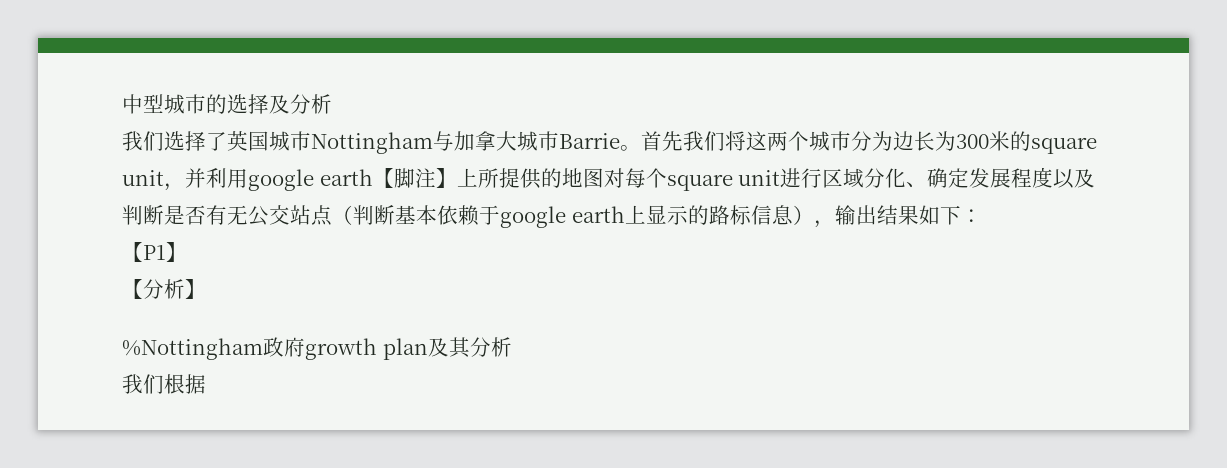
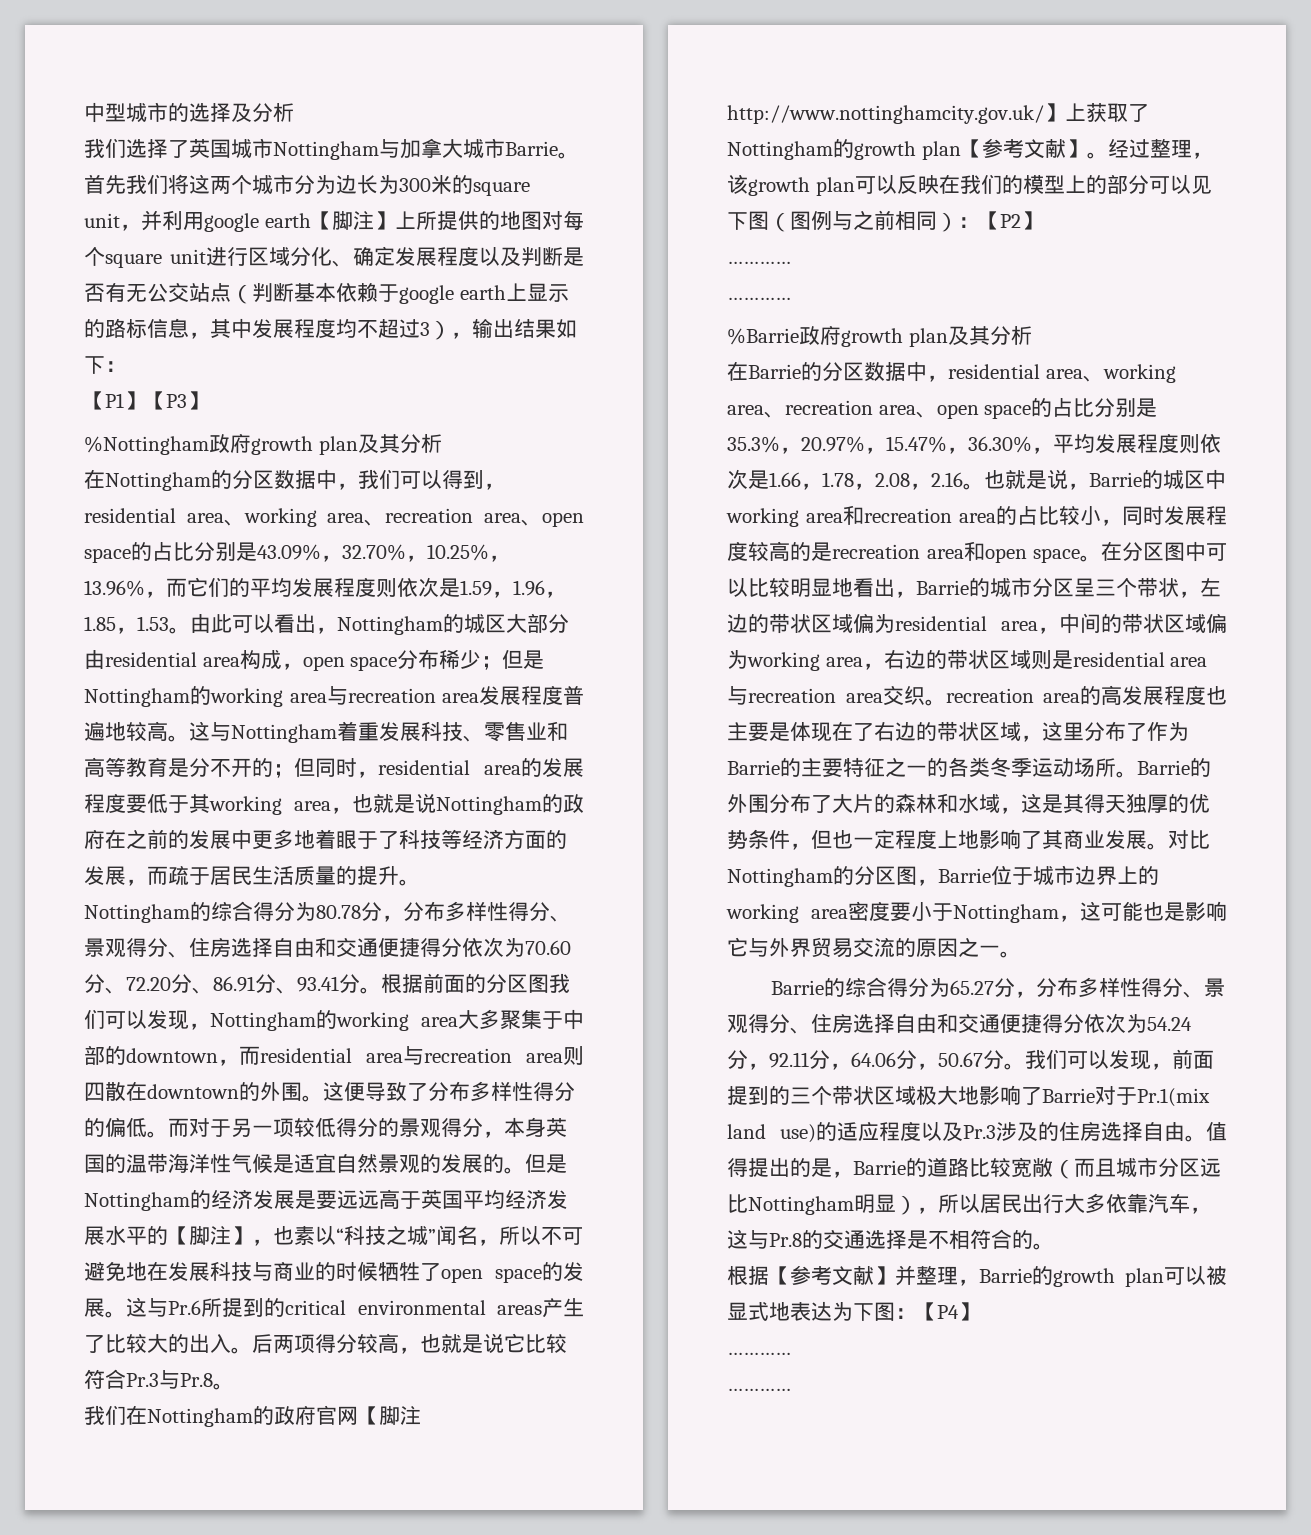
(793, 215) none -> [189,318,430,339] ，其中发展程度均不超过3
[122,279,185,299] // 【分析 -> [145,391,187,410] 【P3
[122,374,206,394] 我们根据 -> [84,469,505,491] [84,508,584,527] [84,542,510,563] [84,577,566,598] [84,613,569,635] [84,649,545,671] [84,685,584,707] [84,721,568,743] [84,757,584,778] [84,793,584,815] [84,829,567,850] [84,865,420,886] [84,901,571,923] [84,937,571,958] [84,973,570,994] [84,1009,584,1031] [84,1045,584,1066] [84,1081,575,1102] [84,1117,567,1138] [84,1153,567,1174] [84,1189,568,1211] [84,1225,583,1246] [84,1261,584,1283] [84,1297,584,1318] [84,1333,567,1354] [84,1369,234,1390] [84,1405,421,1427] [727,103,1149,124] [727,138,1213,160] [727,174,1212,196] [727,210,1042,232] [727,261,791,264] [727,297,791,300] [727,325,1032,347] [727,361,1176,383] [727,398,1158,419] [727,433,1221,454] [727,469,1226,490] [726,505,1227,527] [727,541,1227,563] [727,577,1221,598] [727,613,1227,634] [727,649,1208,671] [727,685,1227,706] [727,721,1189,742] [727,757,1211,778] [727,793,1210,814] [727,829,1210,850] [727,865,1159,887] [726,901,1227,923] [727,937,1021,958] [771,977,1226,998] [727,1013,1192,1034] [727,1049,1214,1070] [727,1085,1210,1107] [727,1121,1227,1143] [727,1157,1221,1179] [727,1193,1211,1215] [727,1229,1054,1250] [727,1265,1227,1287] [727,1301,979,1321] [727,1352,791,1355] [727,1388,791,1391] 在Nottingham的分区数据中，我们可以得到，residential area、working area、recreation area、open space的占比分别是43.09%，32.70%，10.25%，13.96%，而它们的平均发展程度则依次是1.59，1.96，1.85，1.53。由此可以看出，Nottingham的城区大部分由residential area构成，open space分布稀少；但是Nottingham的working area与recreation area发展程度普遍地较高。这与Nottingham着重发展科技、零售业和高等教育是分不开的；但同时，residential area的发展程度要低于其working area，也就是说Nottingham的政府在之前的发展中更多地着眼于了科技等经济方面的发展，而疏于居民生活质量的提升。 // Nottingham的综合得分为80.78分，分布多样性得分、景观得分、住房选择自由和交通便捷得分依次为70.60分、72.20分、86.91分、93.41分。根据前面的分区图我们可以发现，Nottingham的working area大多聚集于中部的downtown，而residential area与recreation area则四散在downtown的外围。这便导致了分布多样性得分的偏低。而对于另一项较低得分的景观得分，本身英国的温带海洋性气候是适宜自然景观的发展的。但是Nottingham的经济发展是要远远高于英国平均经济发展水平的【脚注】，也素以“科技之城”闻名，所以不可避免地在发展科技与商业的时候牺牲了open space的发展。这与Pr.6所提到的critical environmental areas产生了比较大的出入。后两项得分较高，也就是说它比较符合Pr.3与Pr.8。 // 我们在Nottingham的政府官网【脚注http://www.nottinghamcity.gov.uk/】上获取了Nottingham的growth plan【参考文献】。经过整理，该growth plan可以反映在我们的模型上的部分可以见下图（图例与之前相同）：【P2】 // ………… // ………… // %Barrie政府growth plan及其分析 // 在Barrie的分区数据中，residential area、working area、recreation area、open space的占比分别是35.3%，20.97%，15.47%，36.30%，平均发展程度则依次是1.66，1.78，2.08，2.16。也就是说，Barrie的城区中working area和recreation area的占比较小，同时发展程度较高的是recreation area和open space。在分区图中可以比较明显地看出，Barrie的城市分区呈三个带状，左边的带状区域偏为residential area，中间的带状区域偏为working area，右边的带状区域则是residential area与recreation area交织。recreation area的高发展程度也主要是体现在了右边的带状区域，这里分布了作为Barrie的主要特征之一的各类冬季运动场所。Barrie的外围分布了大片的森林和水域，这是其得天独厚的优势条件，但也一定程度上地影响了其商业发展。对比Nottingham的分区图，Barrie位于城市边界上的working area密度要小于Nottingham，这可能也是影响它与外界贸易交流的原因之一。 // Barrie的综合得分为65.27分，分布多样性得分、景观得分、住房选择自由和交通便捷得分依次为54.24分，92.11分，64.06分，50.67分。我们可以发现，前面提到的三个带状区域极大地影响了Barrie对于Pr.1(mix land use)的适应程度以及Pr.3涉及的住房选择自由。值得提出的是，Barrie的道路比较宽敞（而且城市分区远比Nottingham明显），所以居民出行大多依靠汽车，这与Pr.8的交通选择是不相符合的。 // 根据【参考文献】并整理，Barrie的growth plan可以被显式地表达为下图：【P4】 // ………… // …………

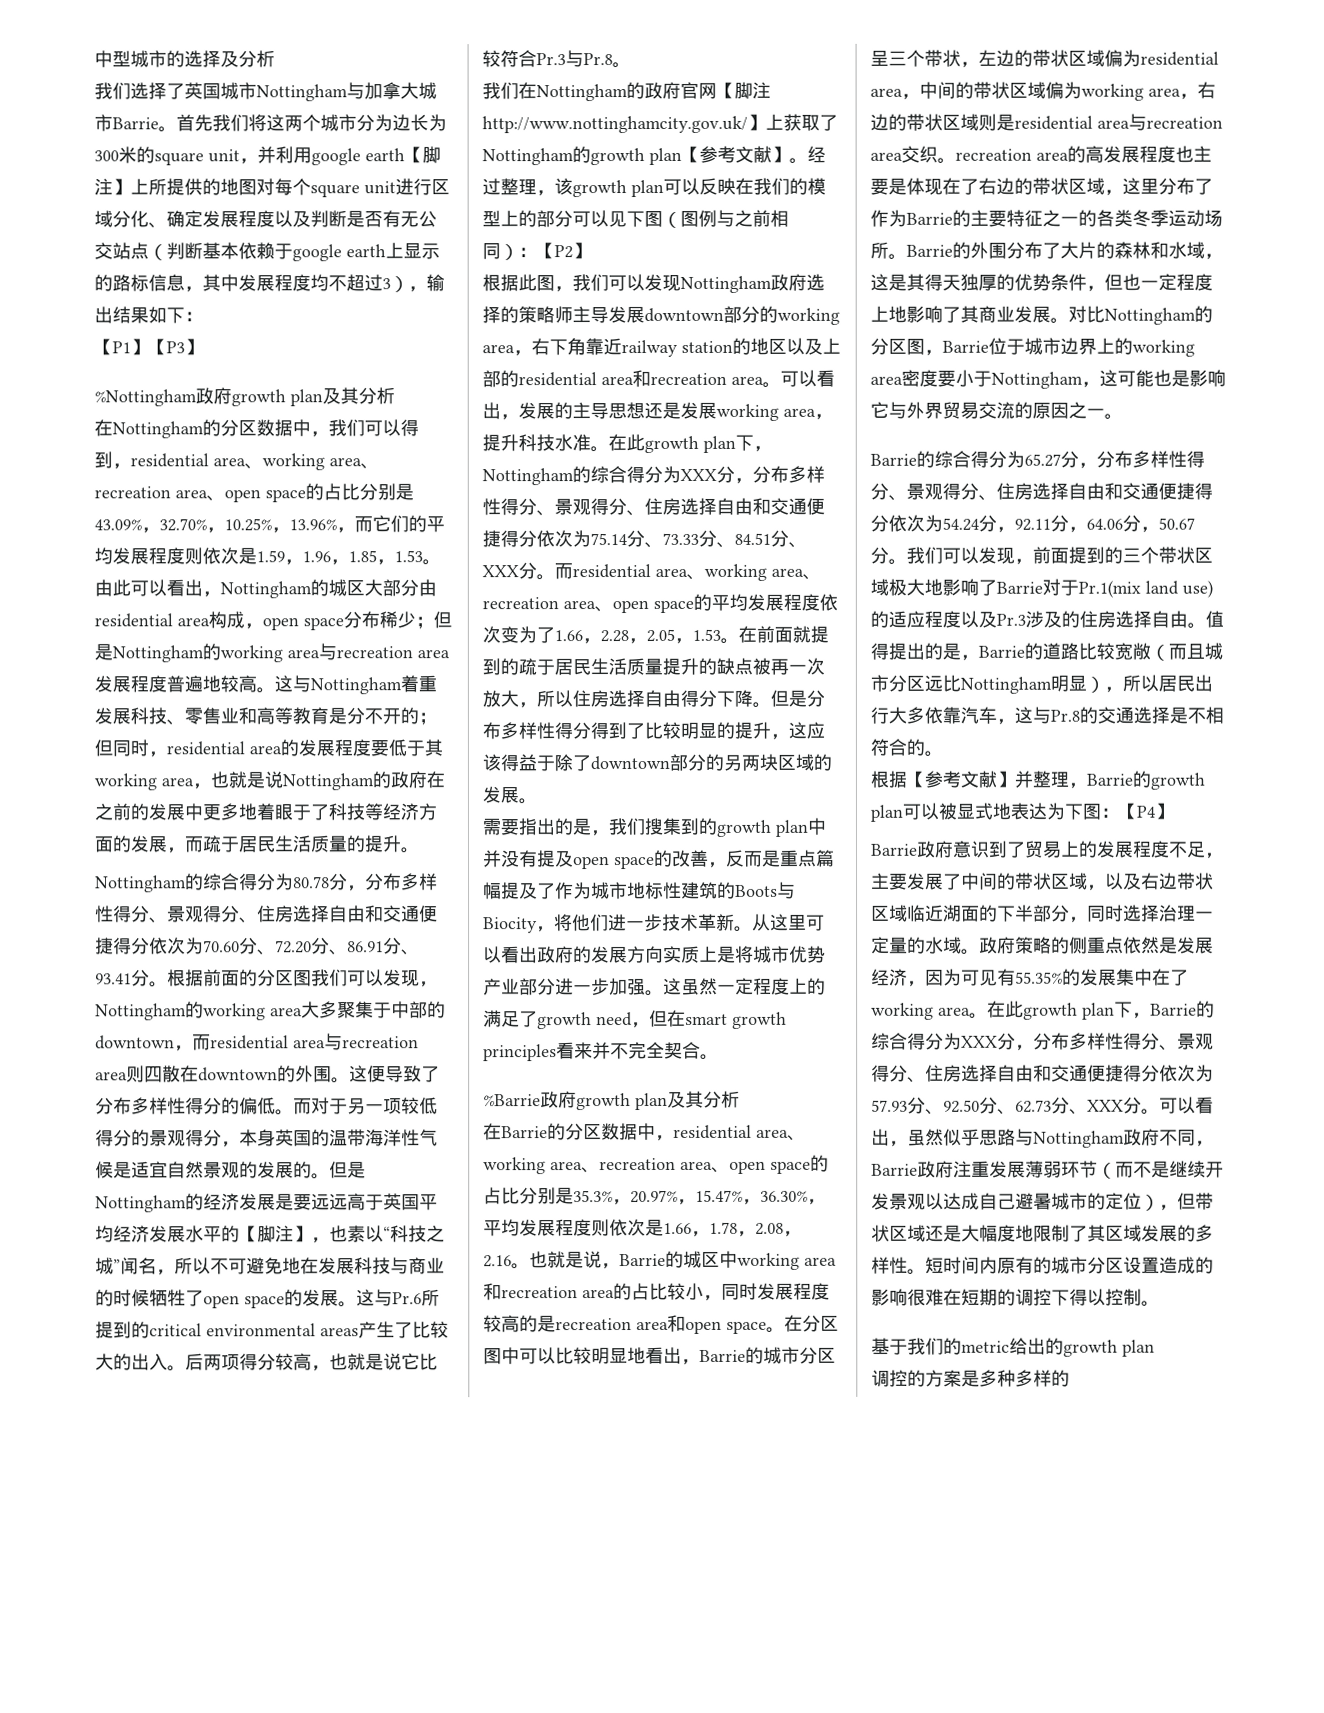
[727,261,791,264] [727,297,791,300] ………… // ………… -> [482,273,825,293] [482,305,840,325] [482,337,841,358] [482,369,835,388] [482,401,833,421] [482,434,772,454] [482,465,825,486] [482,497,825,517] [482,529,807,549] [482,562,821,581] [482,593,838,614] [482,625,829,645] [482,657,825,676] [482,689,825,709] [482,721,825,740] [482,753,832,772] [482,786,537,805] [482,817,826,837] [482,849,835,870] [483,881,796,900] [483,913,825,934] [483,945,826,964] [483,977,826,997] [483,1009,787,1030] [483,1041,719,1062] 根据此图，我们可以发现Nottingham政府选择的策略师主导发展downtown部分的working area，右下角靠近railway station的地区以及上部的residential area和recreation area。可以看出，发展的主导思想还是发展working area，提升科技水准。在此growth plan下，Nottingham的综合得分为XXX分，分布多样性得分、景观得分、住房选择自由和交通便捷得分依次为75.14分、73.33分、84.51分、XXX分。而residential area、working area、recreation area、open space的平均发展程度依次变为了1.66，2.28，2.05，1.53。在前面就提到的疏于居民生活质量提升的缺点被再一次放大，所以住房选择自由得分下降。但是分布多样性得分得到了比较明显的提升，这应该得益于除了downtown部分的另两块区域的发展。 // 需要指出的是，我们搜集到的growth plan中并没有提及open space的改善，反而是重点篇幅提及了作为城市地标性建筑的Boots与Biocity，将他们进一步技术革新。从这里可以看出政府的发展方向实质上是将城市优势产业部分进一步加强。这虽然一定程度上的满足了growth need，但在smart growth principles看来并不完全契合。
[727,1352,791,1355] [727,1388,791,1391] ………… // ………… -> [870,840,1224,859] [871,872,1214,891] [871,904,1214,923] [871,936,1214,955] [871,968,1189,987] [871,1000,1215,1020] [871,1032,1214,1051] [871,1064,1214,1083] [871,1096,1214,1115] [871,1128,1214,1148] [871,1160,1224,1179] [871,1192,1214,1211] [871,1224,1214,1242] [871,1256,1214,1275] [871,1288,1160,1307] [871,1337,1155,1357] [871,1369,1070,1387] Barrie政府意识到了贸易上的发展程度不足，主要发展了中间的带状区域，以及右边带状区域临近湖面的下半部分，同时选择治理一定量的水域。政府策略的侧重点依然是发展经济，因为可见有55.35%的发展集中在了working area。在此growth plan下，Barrie的综合得分为XXX分，分布多样性得分、景观得分、住房选择自由和交通便捷得分依次为57.93分、92.50分、62.73分、XXX分。可以看出，虽然似乎思路与Nottingham政府不同，Barrie政府注重发展薄弱环节（而不是继续开发景观以达成自己避暑城市的定位），但带状区域还是大幅度地限制了其区域发展的多样性。短时间内原有的城市分区设置造成的影响很难在短期的调控下得以控制。 // 基于我们的metric给出的growth plan // 调控的方案是多种多样的

